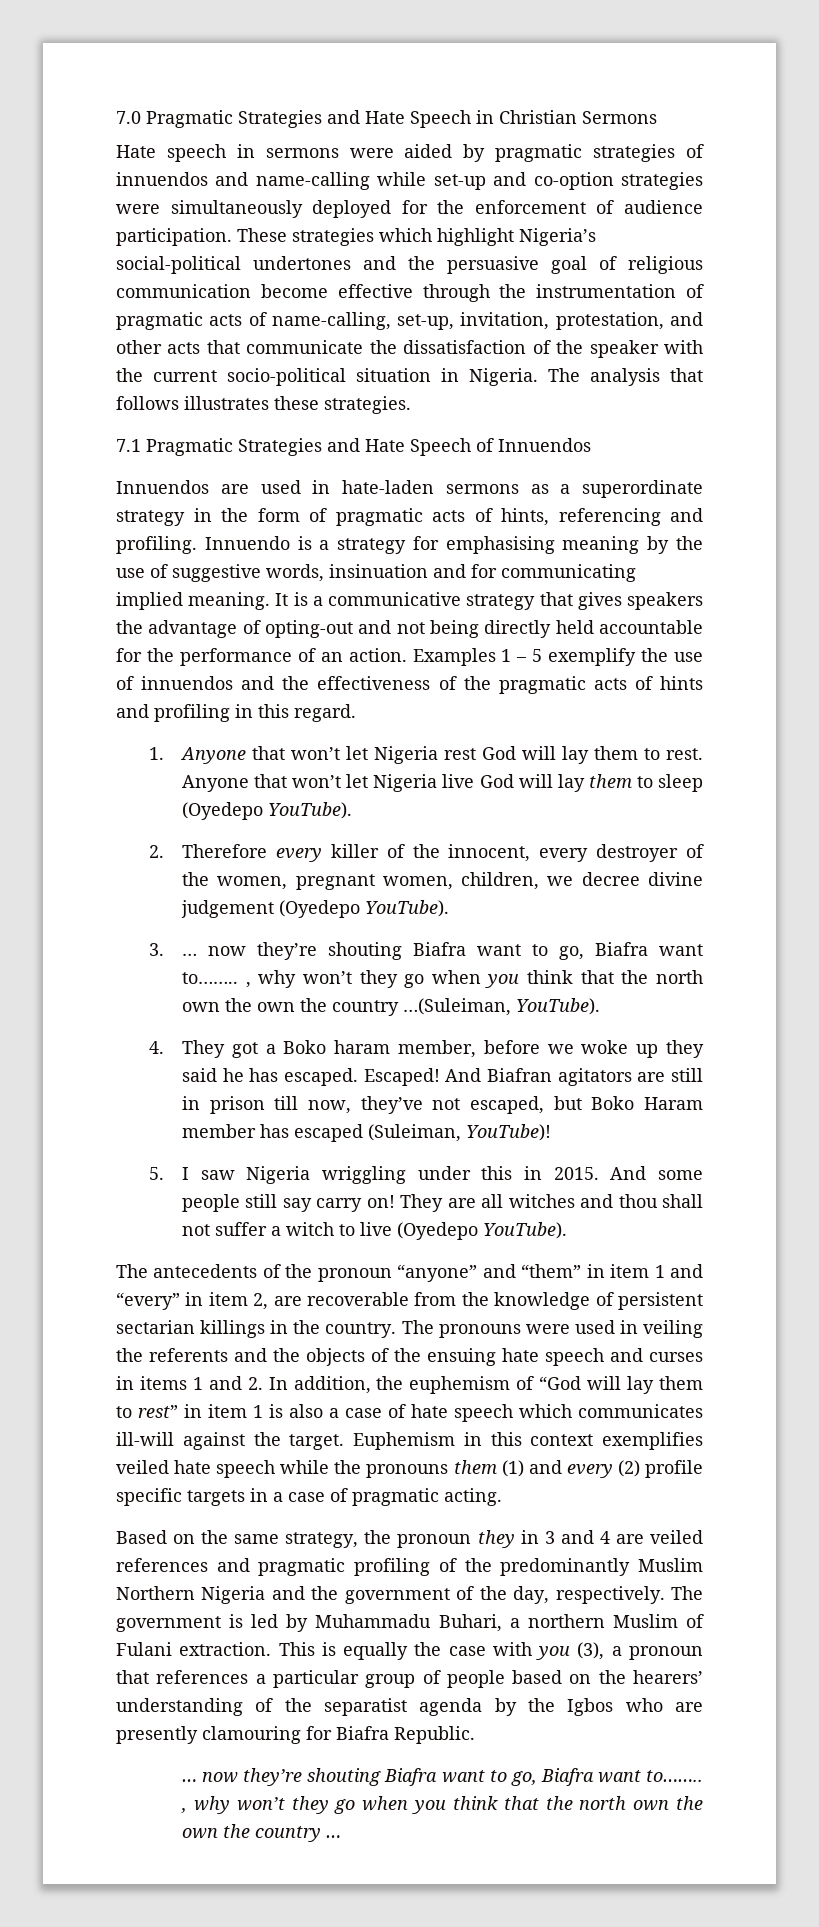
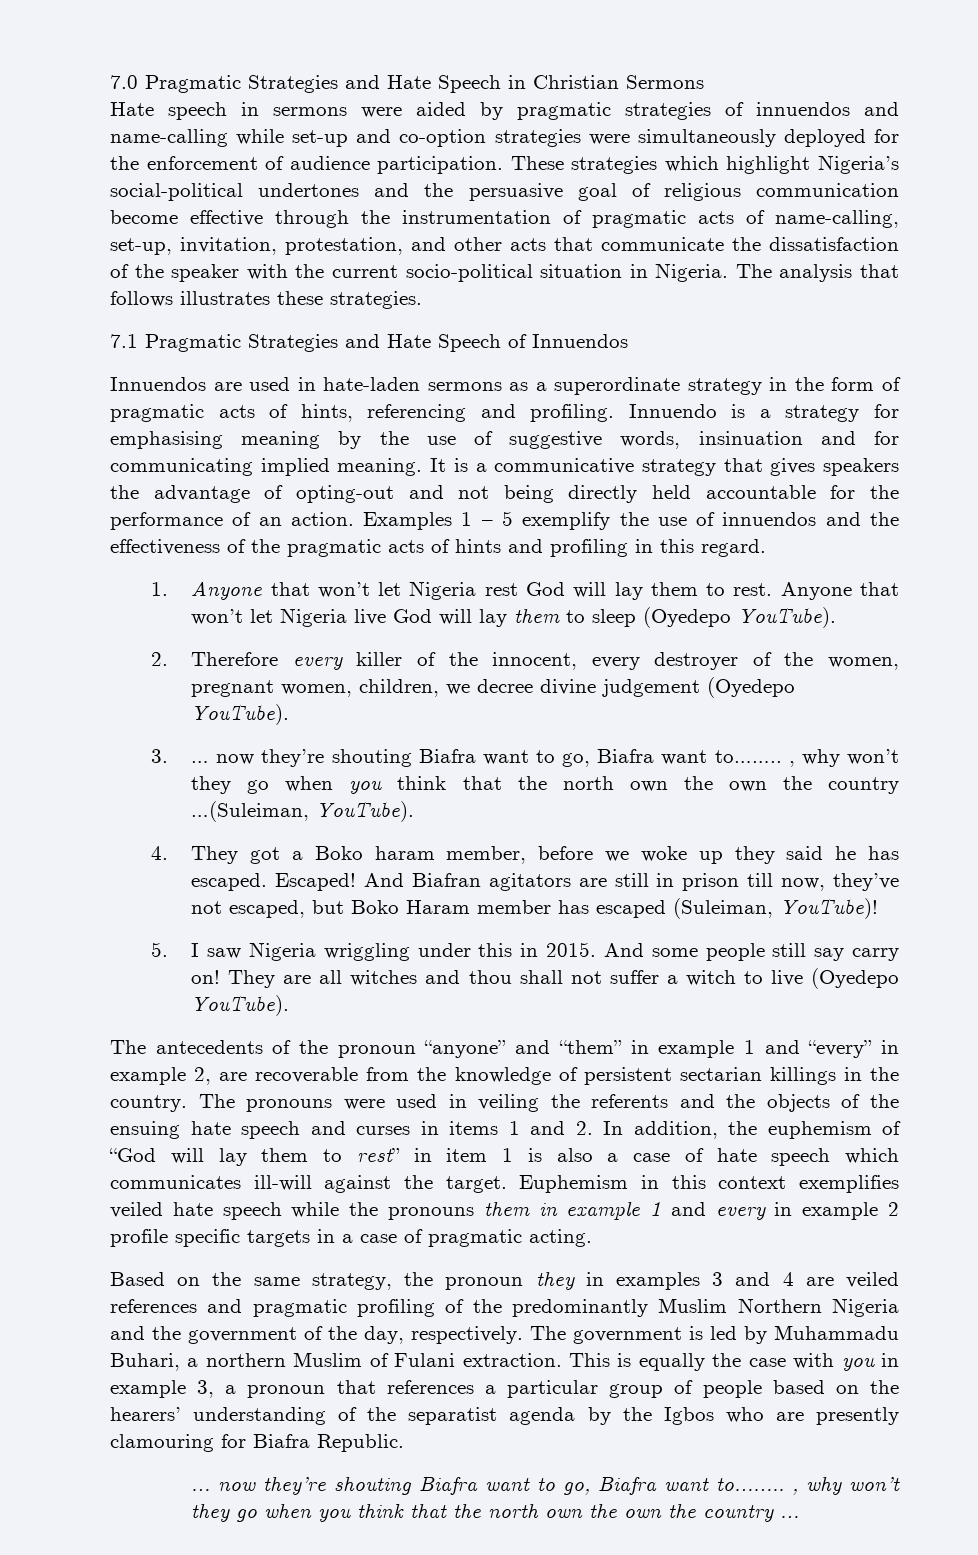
[610,1264,650,1278] item -> [658,1040,735,1058] example
[208,1292,248,1306] item -> [110,1067,186,1085] example
[501,1460,640,1478] (1) and every (2) -> [538,1201,900,1220] in example 1 and every in example 2
(539, 1537) none -> [615,1272,700,1290] examples
[577,1642,605,1660] (3), -> [881,1353,900,1367] [110,1380,215,1398] in example 3,

